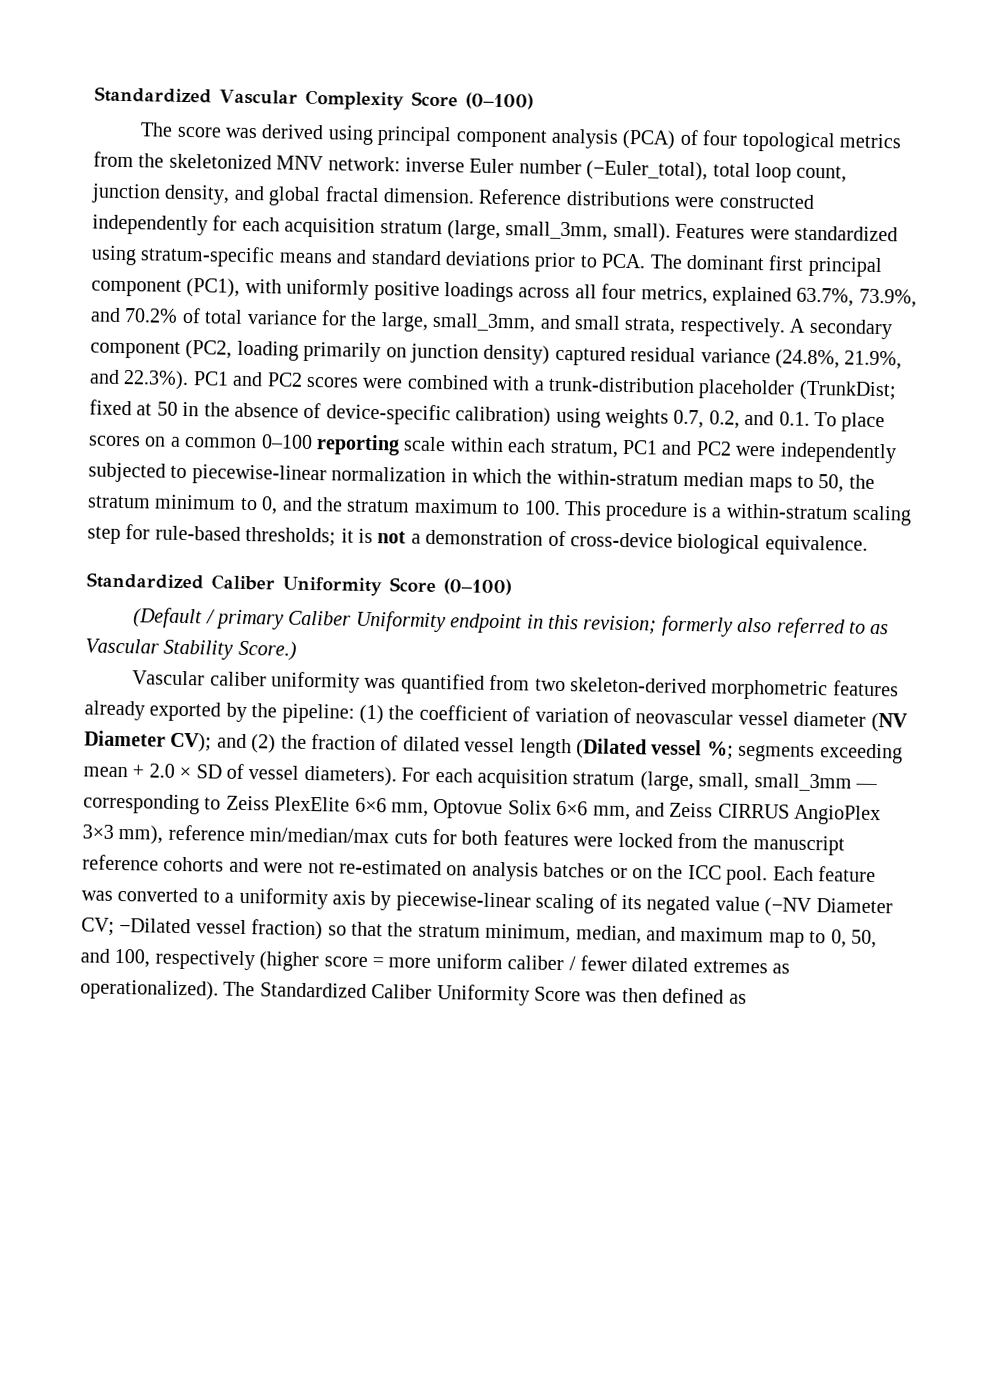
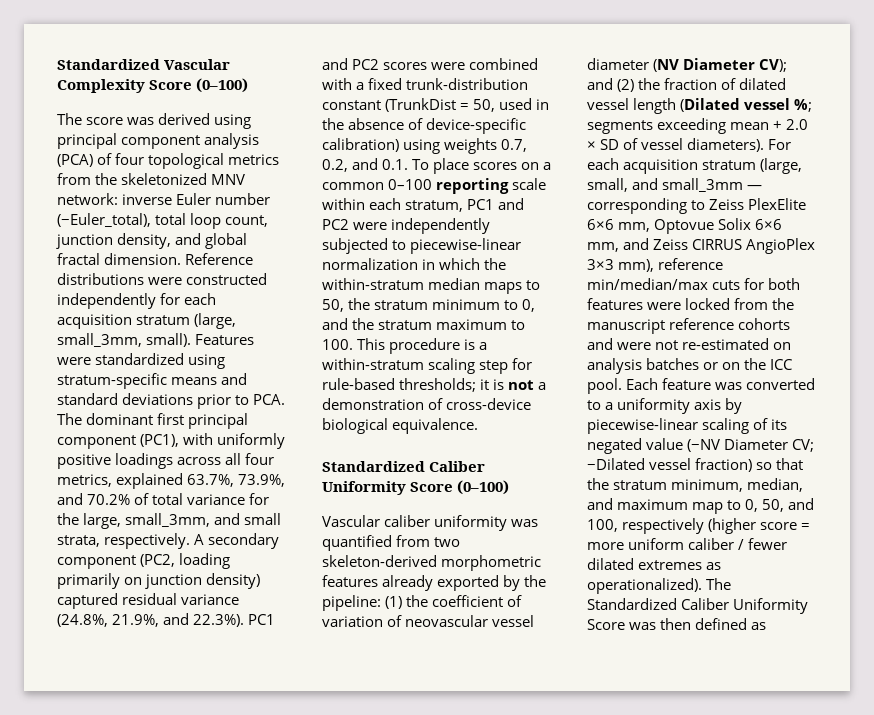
[547,376,897,402] [89,399,178,416] trunk-distribution placeholder (TrunkDist; fixed at 50 -> [368,78,529,90] [322,98,533,112] fixed trunk-distribution constant (TrunkDist = 50, used
[133,607,890,639] [85,638,297,661] // (Default / primary Caliber Uniformity endpoint in this revision; formerly also referred to as Vascular Stability Score.) -> (510, 487) none
(750, 782) none -> [632,178,659,190] and

